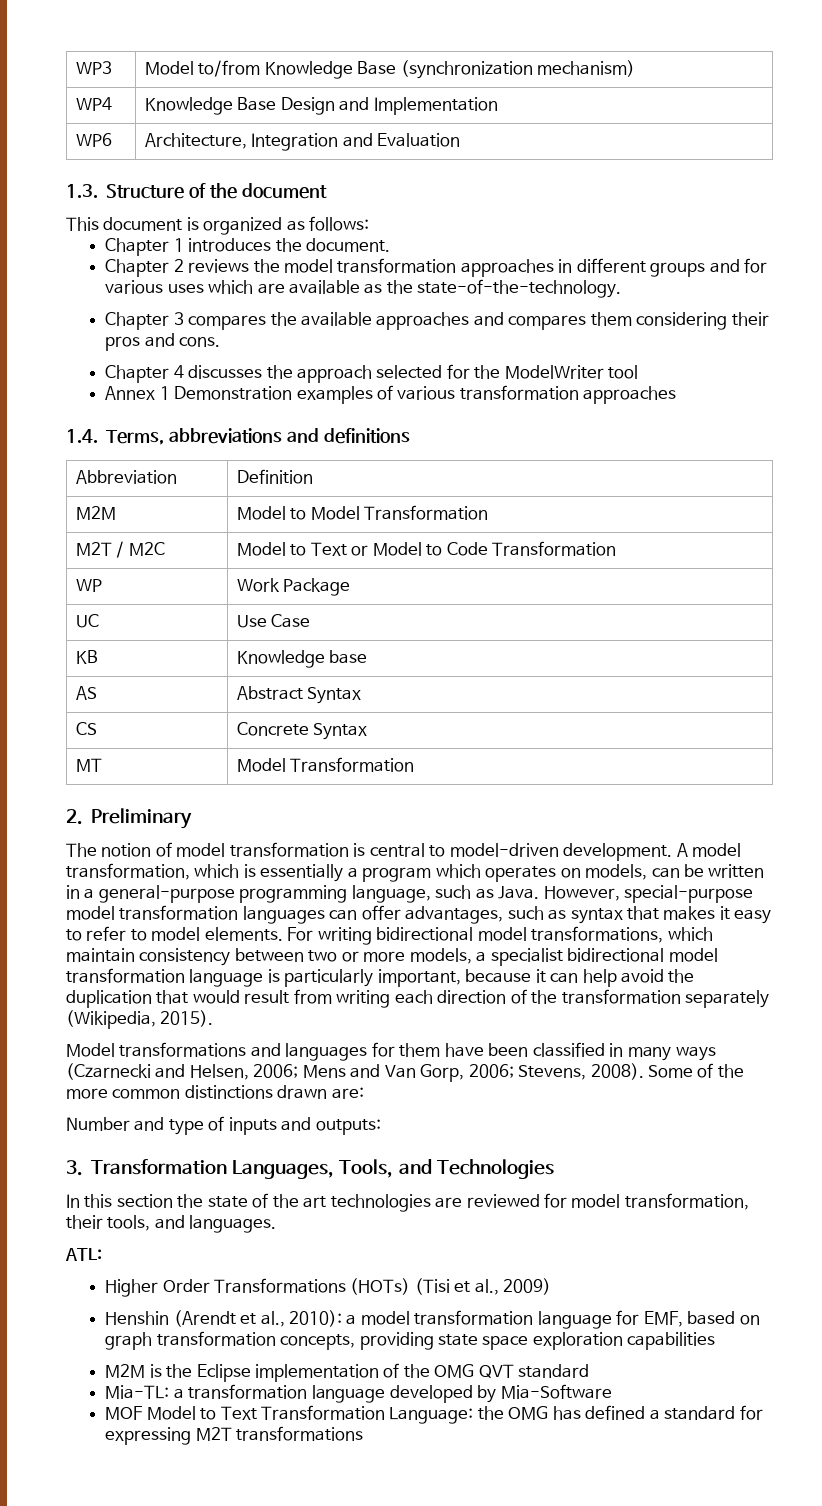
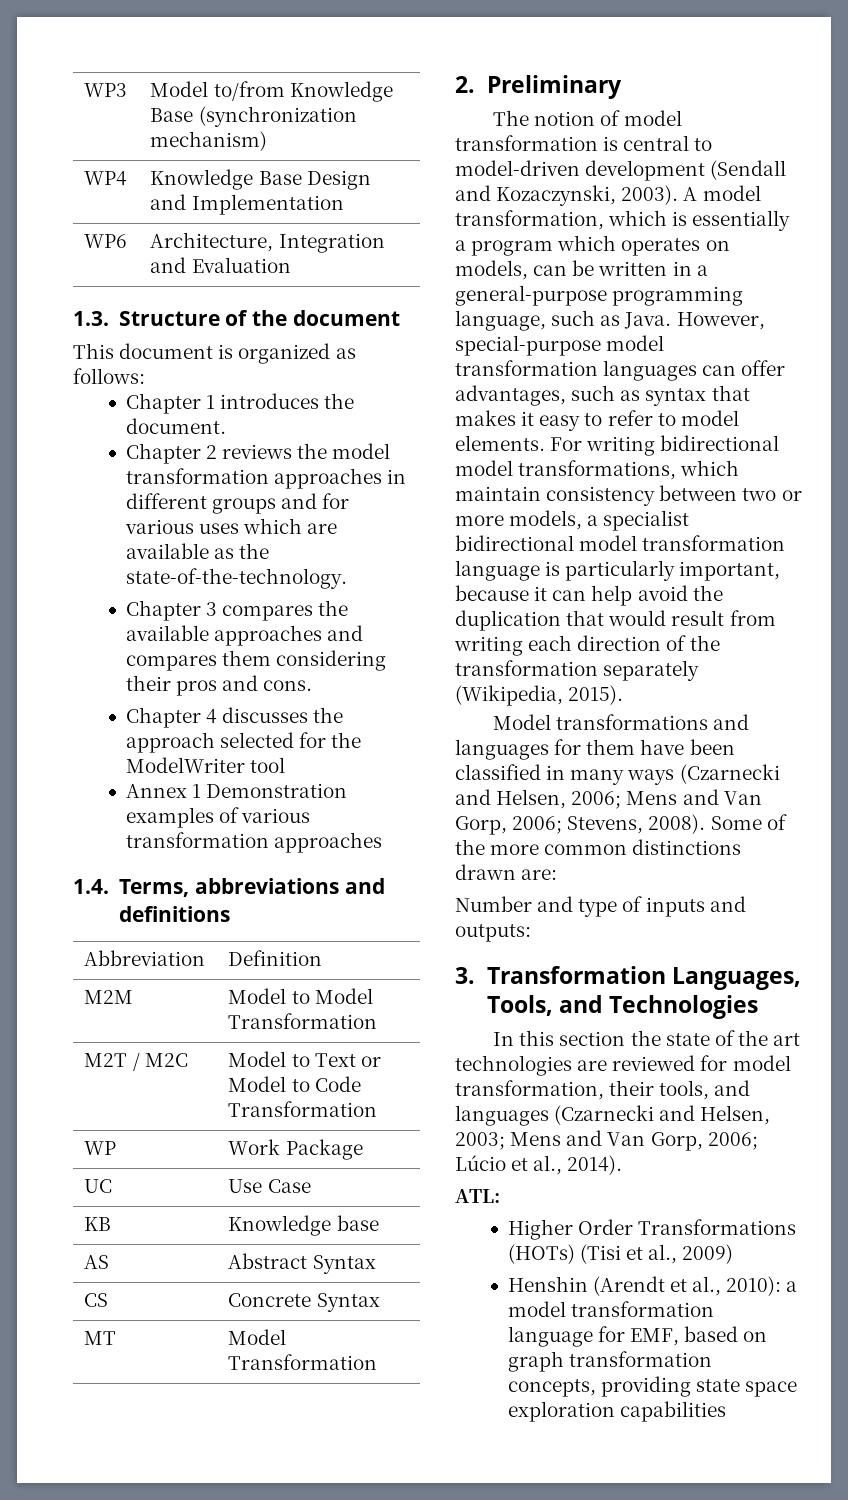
[563,843,673,861] development. -> [585,160,787,181] [455,185,679,206] development (Sendall and Kozaczynski, 2003).
[189,1215,277,1233] languages. -> [455,1105,771,1126] [455,1130,758,1151] [455,1155,623,1175] languages (Czarnecki and Helsen, 2003; Mens and Van Gorp, 2006; Lúcio et al., 2014).
[105,1363,590,1382] [105,1384,612,1403] [105,1405,763,1424] [105,1426,364,1445] // M2M is the Eclipse implementation of the OMG QVT standard // Mia-TL: a transformation language developed by Mia-Software // MOF Model to Text Transformation Language: the OMG has defined a standard for expressing M2T transformations -> (726, 1411) none

